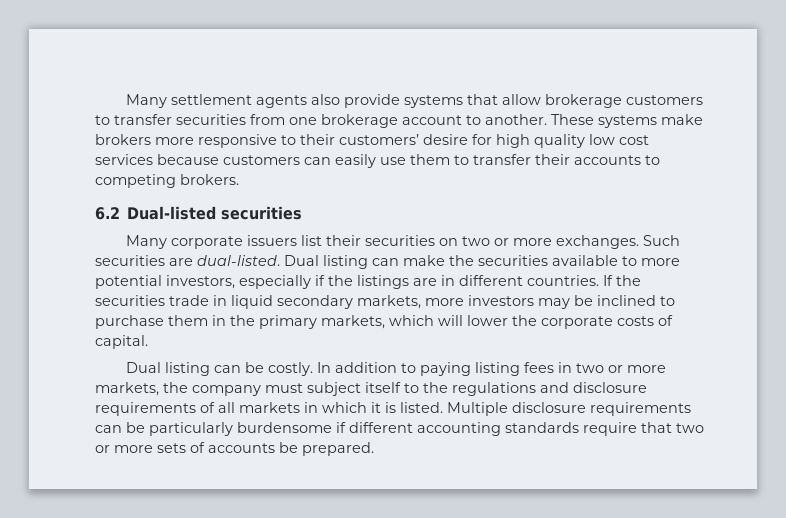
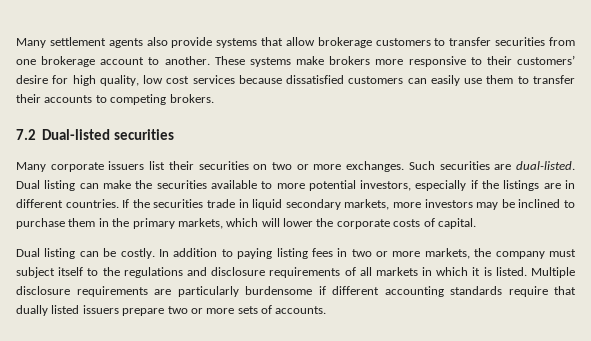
[534,134,585,148] quality -> [99,75,139,86] quality,
(219, 159) none -> [286,75,345,84] dissatisfied
[95,207,120,220] 6.2 -> [16,129,36,140] 7.2
[95,422,145,433] can be -> [154,289,171,295] are
(672, 427) none -> [16,305,165,316] dually listed issuers prepare
[208,442,374,456] accounts be prepared. -> [275,306,327,314] accounts.

